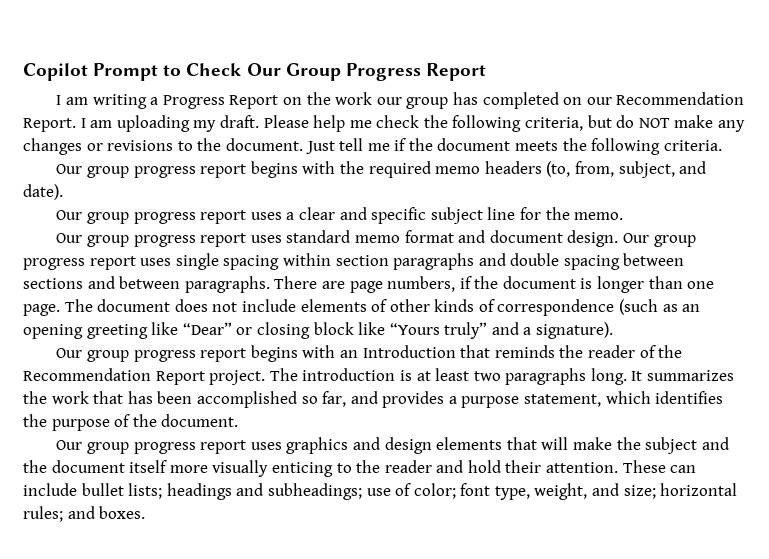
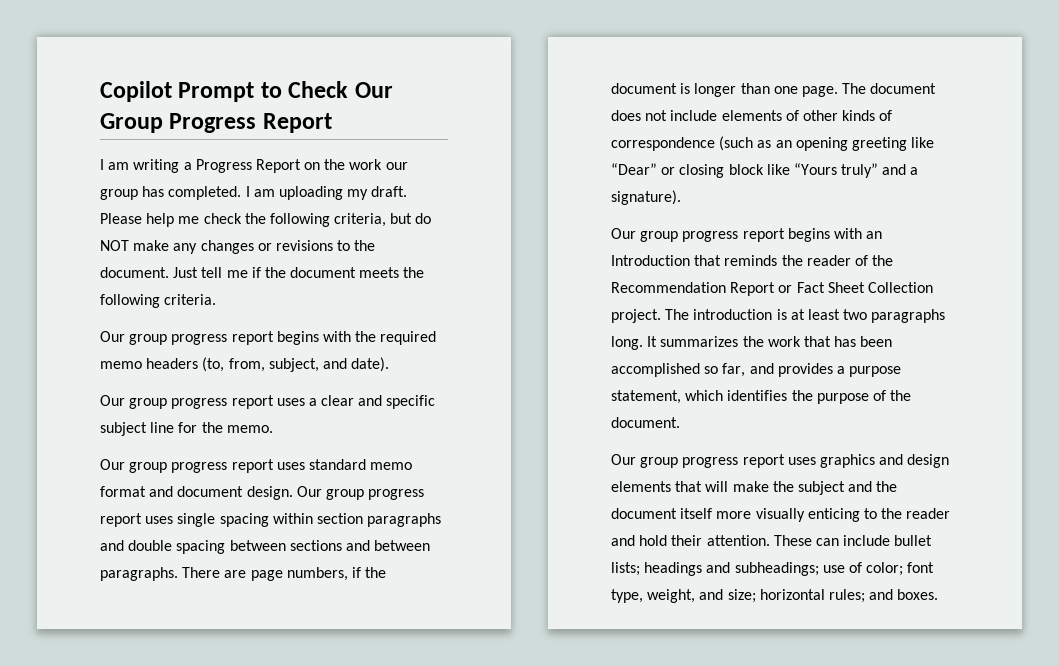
[482,92,745,109] [23,118,76,132] completed on our Recommendation Report. -> [168,186,242,200] completed.
(205, 378) none -> [778,282,933,293] or Fact Sheet Collection

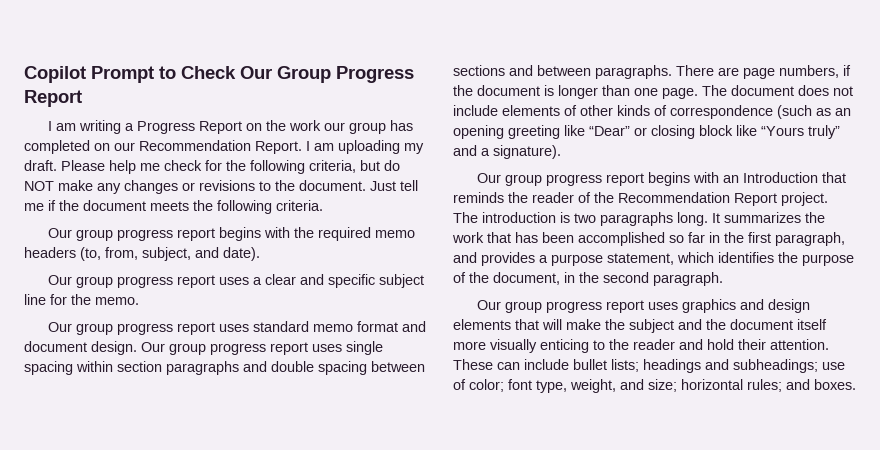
[168,186,242,200] completed. -> [24,140,302,154] completed on our Recommendation Report.
(242, 218) none -> [205,160,222,171] for
[778,282,933,293] or Fact Sheet Collection -> (777, 199) none
[790,309,840,320] at least -> (570, 217) none
[722,363,746,377] far, -> [688,232,845,246] far in the first paragraph,
[611,417,680,428] document. -> [493,272,723,286] document, in the second paragraph.

